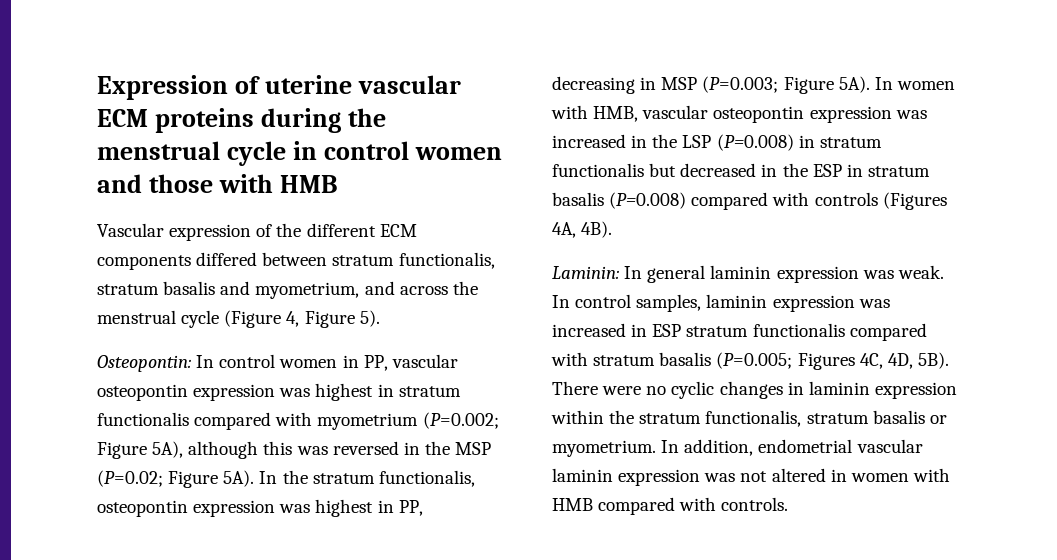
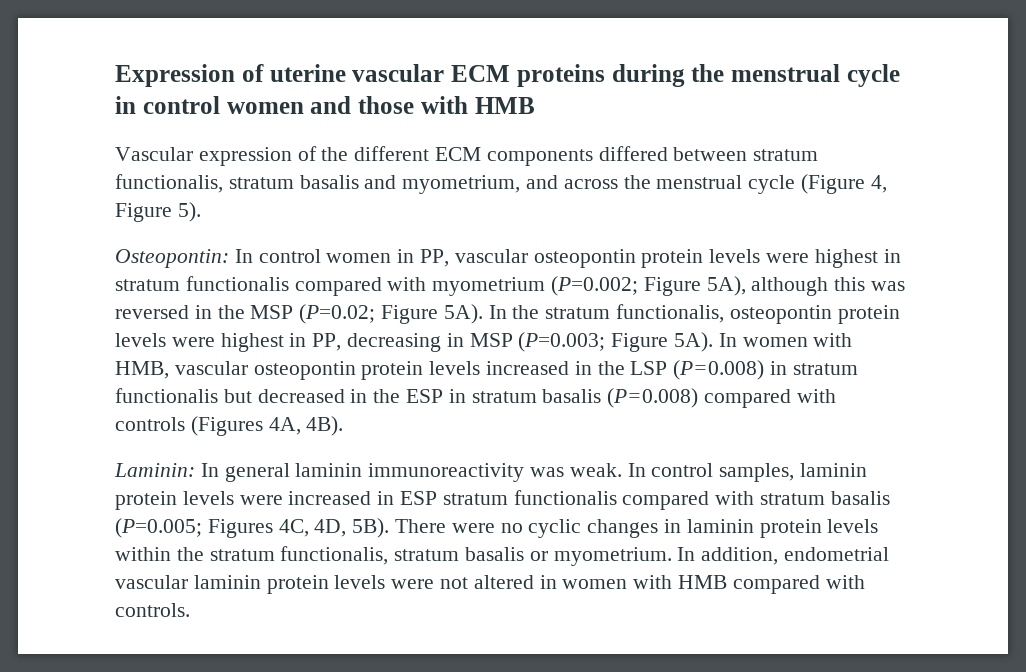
[193,384,311,401] expression was -> [641,249,810,268] protein levels were
[193,500,311,517] expression was -> [837,305,900,324] [115,333,215,347] protein levels were
[809,106,927,123] expression was -> [361,361,481,380] protein levels
[776,266,859,283] expression -> [368,463,525,482] immunoreactivity
[772,295,890,312] expression was -> [115,491,283,510] protein levels were
[874,382,957,399] expression -> [759,519,879,538] protein levels
[618,469,736,486] expression was -> [266,575,435,594] protein levels were

